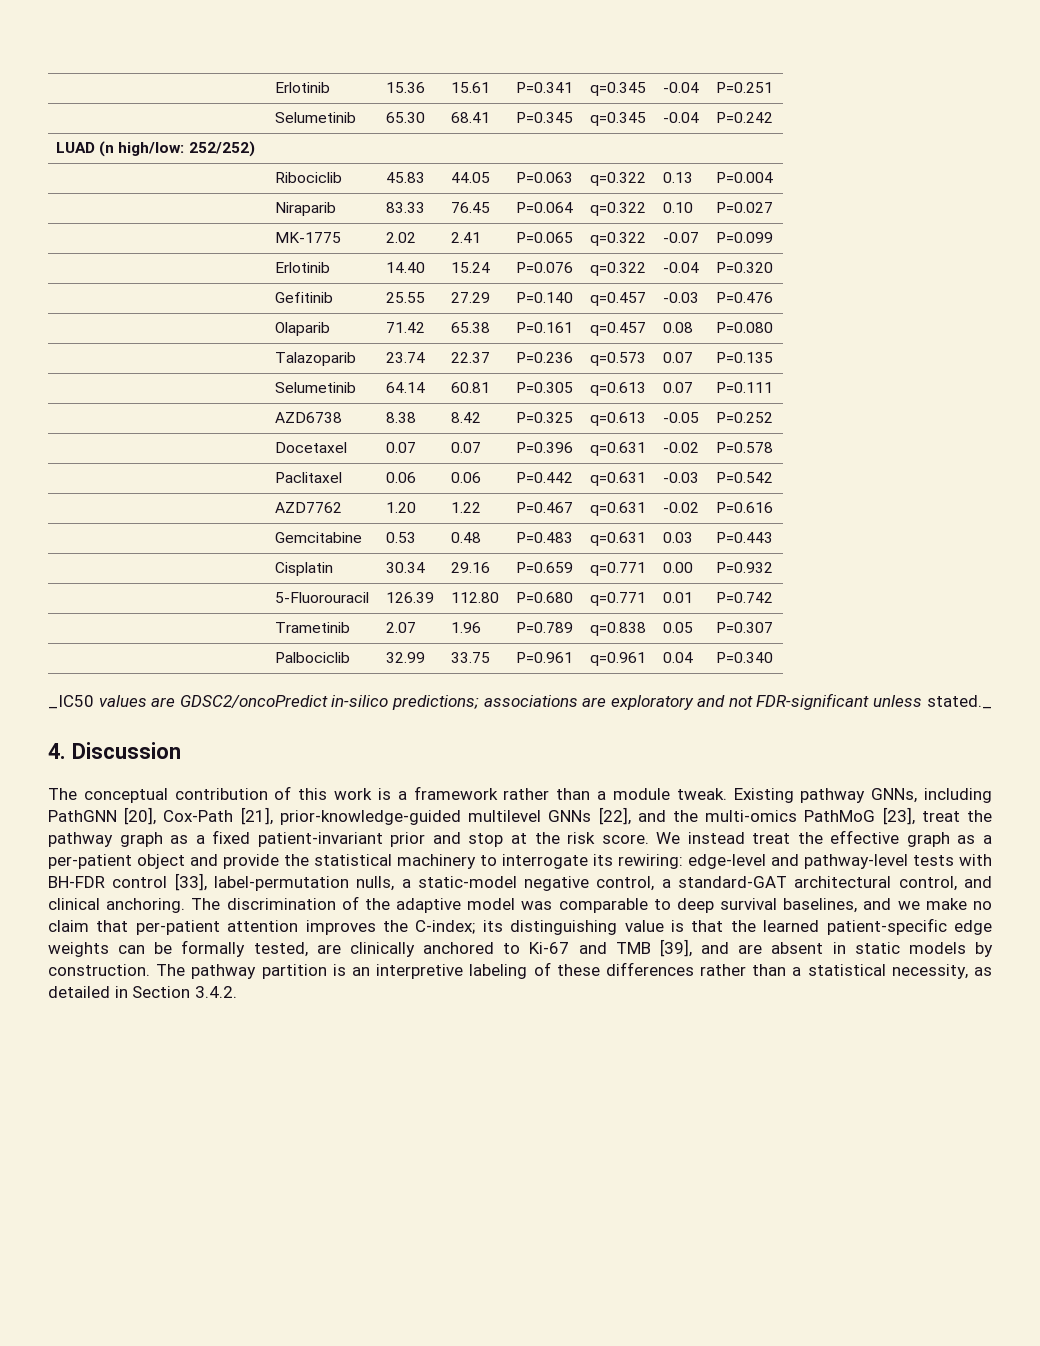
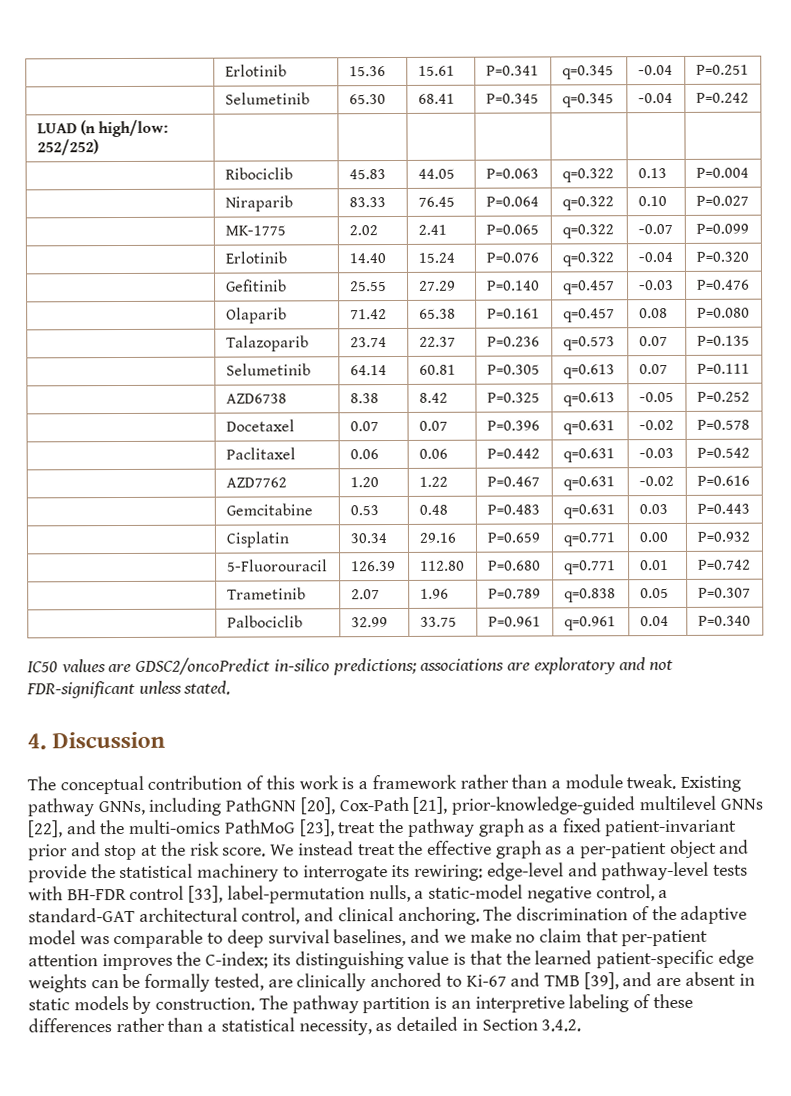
[48,695,94,709] _IC50 -> [27,661,58,673] IC50
[926,695,992,709] stated._ -> [183,680,232,695] stated.

